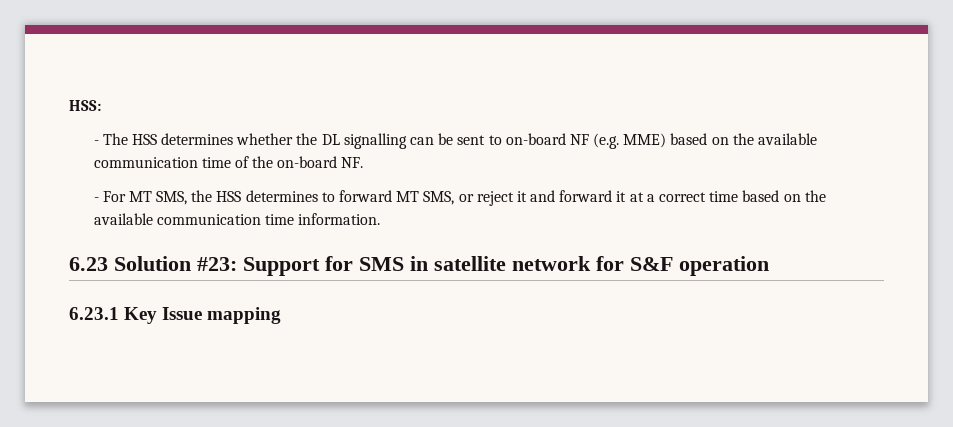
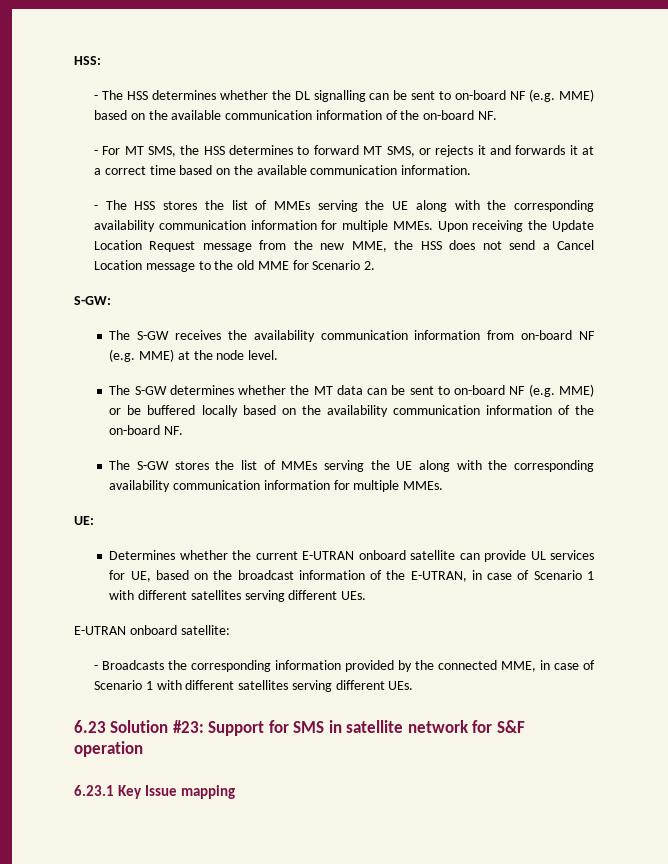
[201,157,231,168] time -> [315,110,382,120] information
[476,191,514,206] reject -> [435,145,474,157] rejects
[559,190,613,202] forward -> [515,145,566,155] forwards
[264,214,294,225] time -> (398, 170) none
(381, 219) none -> [93,200,595,212] [93,220,594,232] [93,240,595,252] [93,260,376,272] [74,296,111,305] [109,330,595,342] [109,349,279,362] [109,384,595,397] [109,405,594,417] [109,425,184,435] [109,460,595,472] [109,480,444,492] [74,516,94,525] [109,550,595,562] [109,570,595,582] [109,590,367,602] [74,625,230,635] [93,660,596,672] [93,680,414,692] // - The HSS stores the list of MMEs serving the UE along with the corresponding availability communication information for multiple MMEs. Upon receiving the Update Location Request message from the new MME, the HSS does not send a Cancel Location message to the old MME for Scenario 2. // S-GW: // The S-GW receives the availability communication information from on-board NF (e.g. MME) at the node level. // The S-GW determines whether the MT data can be sent to on-board NF (e.g. MME) or be buffered locally based on the availability communication information of the on-board NF. // The S-GW stores the list of MMEs serving the UE along with the corresponding availability communication information for multiple MMEs. // UE: // Determines whether the current E-UTRAN onboard satellite can provide UL services for UE, based on the broadcast information of the E-UTRAN, in case of Scenario 1 with different satellites serving different UEs. // E-UTRAN onboard satellite: // - Broadcasts the corresponding information provided by the connected MME, in case of Scenario 1 with different satellites serving different UEs.

